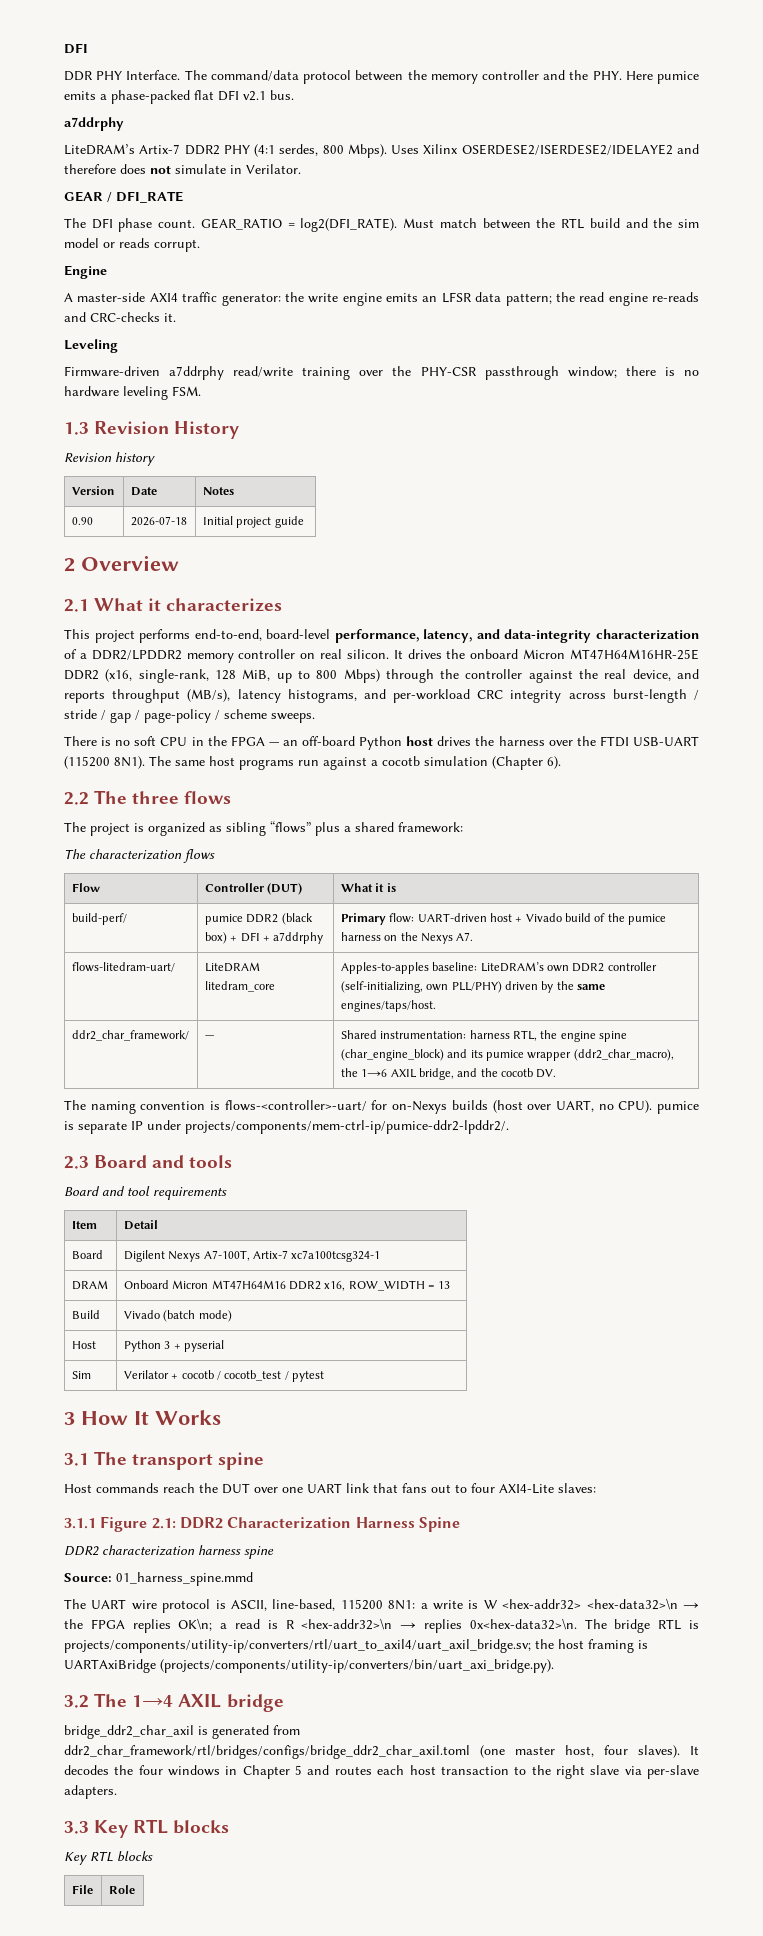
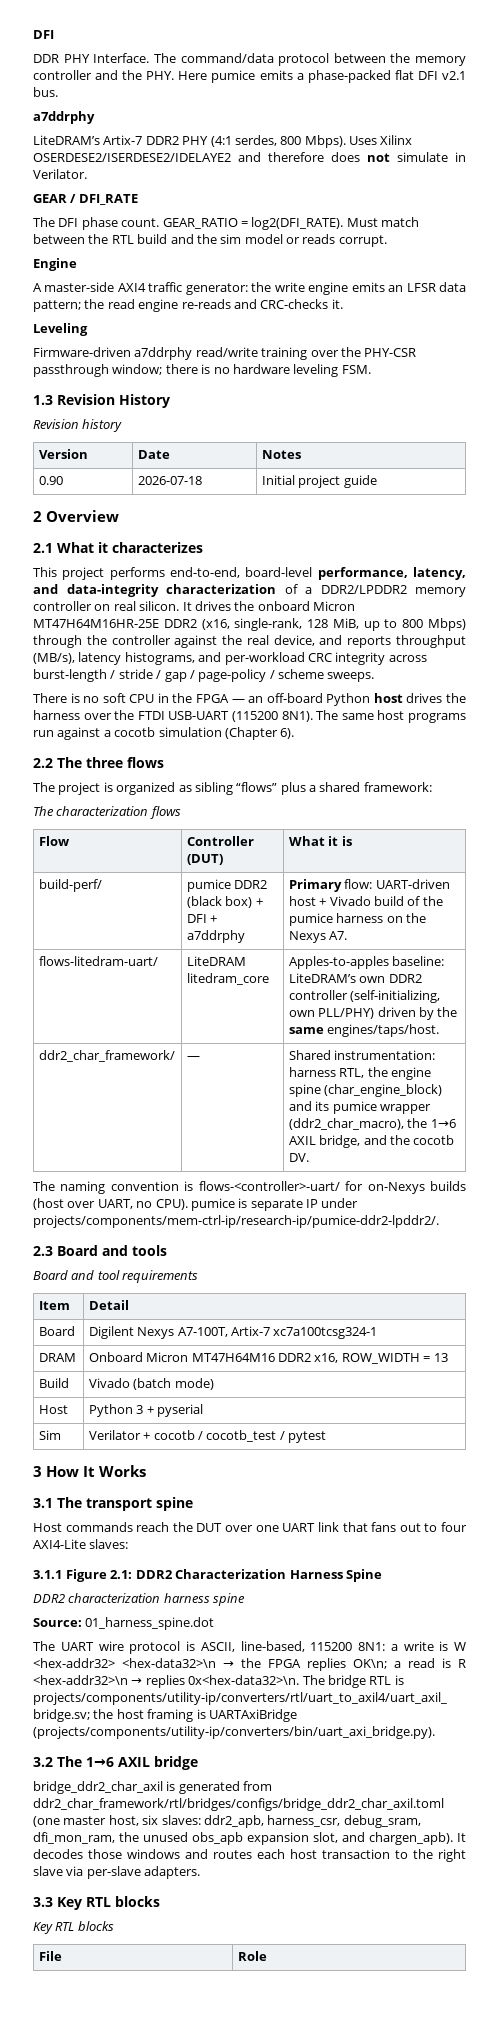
[185,1120,509,1134] projects/components/mem-ctrl-ip/pumice-ddr2-lpddr2/. -> [33,1215,439,1228] projects/components/mem-ctrl-ip/research-ip/pumice-ddr2-lpddr2/.
[116,1572,253,1586] 01_harness_spine.mmd -> [85,1617,215,1630] 01_harness_spine.dot
[132,1695,174,1707] 1→4 -> [86,1757,114,1767] 1→6
[604,1745,699,1758] [64,1765,303,1779] four slaves). It decodes the four windows in Chapter 5 -> [142,1815,421,1828] [33,1832,466,1845] [33,1849,180,1859] six slaves: ddr2_apb, harness_csr, debug_sram, dfi_mon_ram, the unused obs_apb expansion slot, and chargen_apb). It decodes those windows

